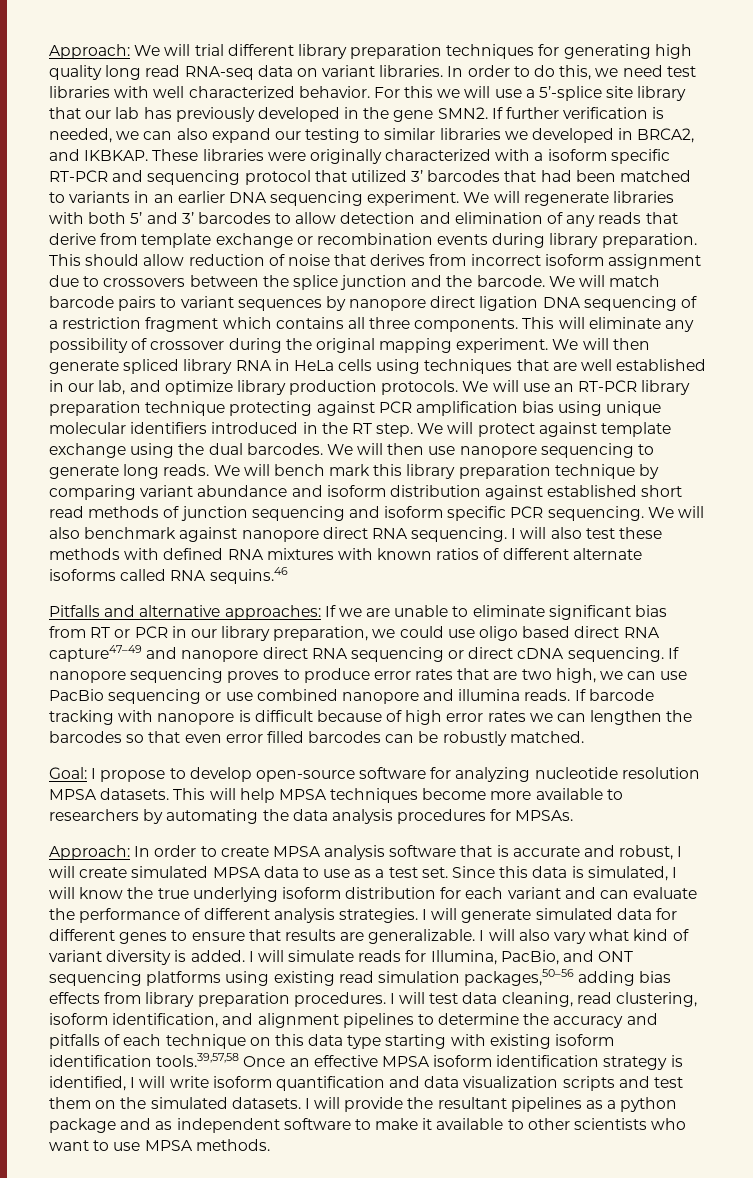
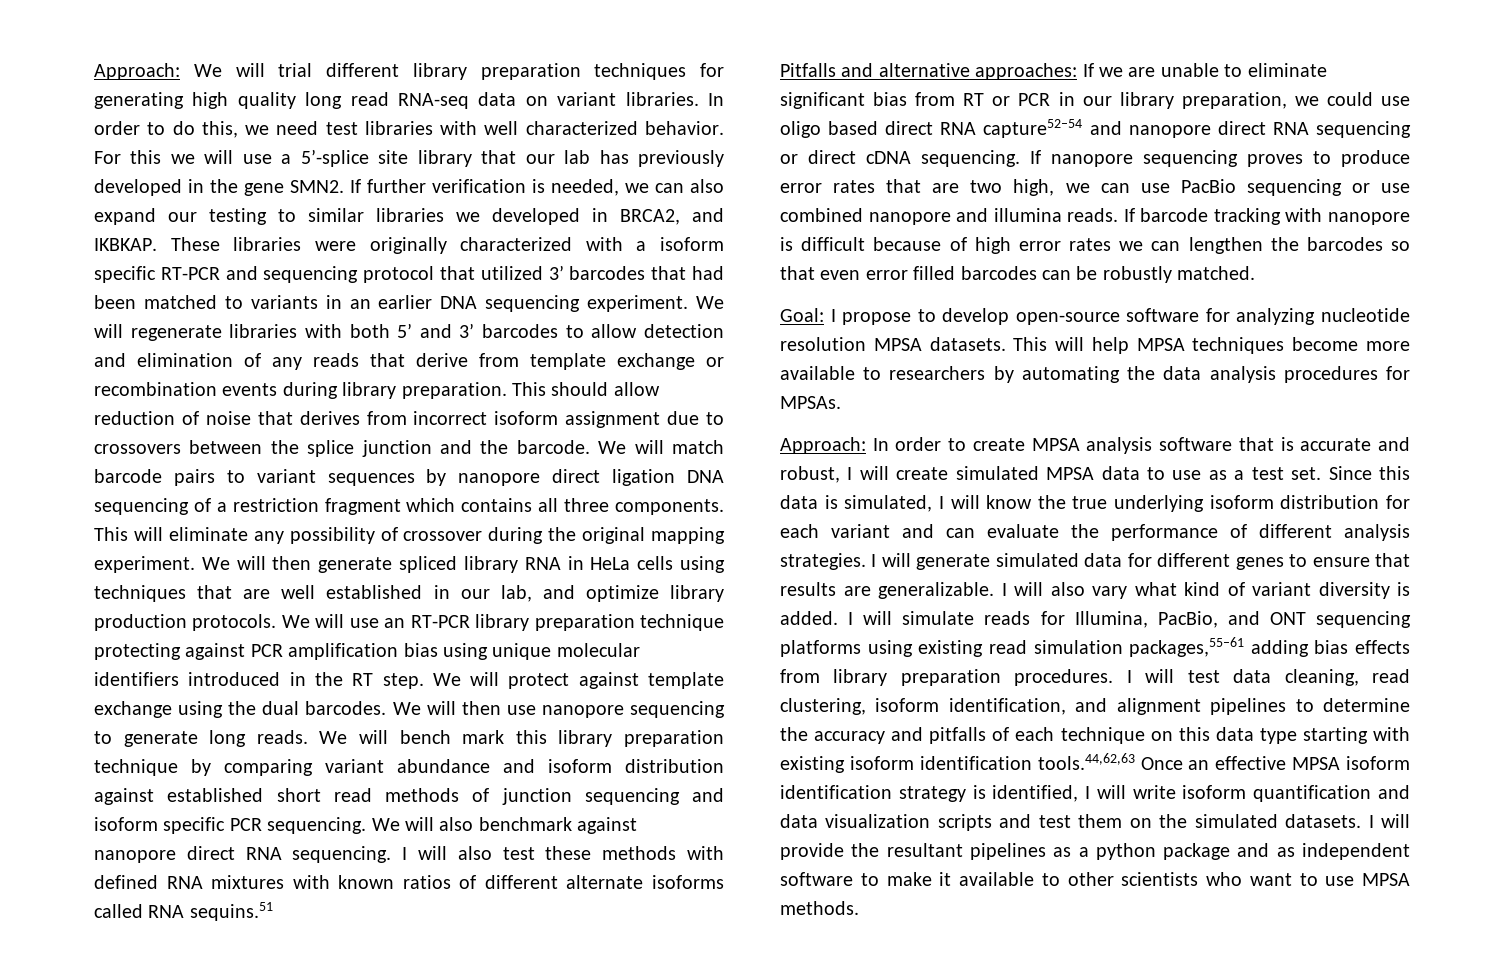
[209,567,288,584] sequins.46 -> [189,902,273,921] sequins.51
[49,645,142,662] capture47–49 -> [983,119,1083,138] capture52–54
[464,969,575,986] packages,50–56 -> [1129,637,1245,657] packages,55–61
[156,1053,240,1067] tools.39,57,58 -> [1037,753,1135,770] tools.44,62,63

